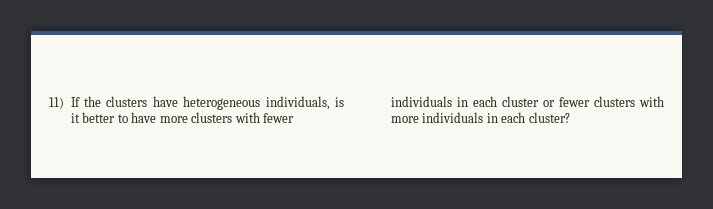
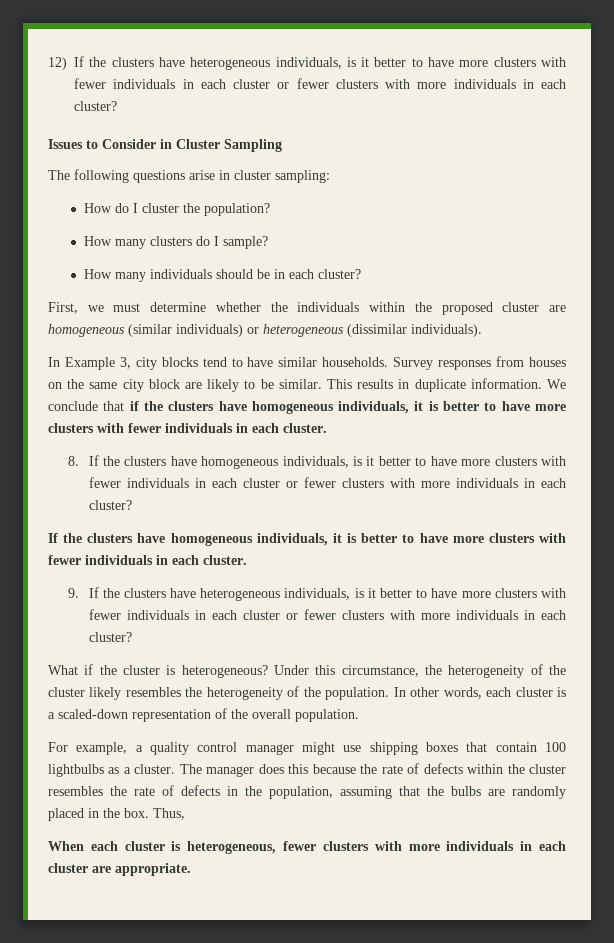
[49,97,64,109] 11) -> [48,57,67,70] 12)
(570, 117) none -> [48,139,282,152] [48,169,330,183] [83,203,270,216] [83,236,268,249] [83,269,361,282] [48,302,567,315] [48,324,482,337] [48,356,566,370] [48,378,566,392] [48,401,567,414] [48,423,327,433] [68,455,566,469] [88,477,566,488] [88,500,132,510] [48,533,566,546] [48,555,247,565] [68,587,566,601] [88,609,566,620] [88,632,132,642] [48,664,566,678] [48,686,566,700] [48,708,359,722] [48,742,566,755] [48,763,566,777] [48,785,566,799] [48,808,185,821] [48,841,566,854] [48,863,191,876] // Issues to Consider in Cluster Sampling // The following questions arise in cluster sampling: // How do I cluster the population? // How many clusters do I sample? // How many individuals should be in each cluster? // First, we must determine whether the individuals within the proposed cluster are homogeneous (similar individuals) or heterogeneous (dissimilar individuals). // In Example 3, city blocks tend to have similar households. Survey responses from houses on the same city block are likely to be similar. This results in duplicate information. We conclude that if the clusters have homogeneous individuals, it is better to have more clusters with fewer individuals in each cluster. // 8. If the clusters have homogeneous individuals, is it better to have more clusters with fewer individuals in each cluster or fewer clusters with more individuals in each cluster? // If the clusters have homogeneous individuals, it is better to have more clusters with fewer individuals in each cluster. // 9. If the clusters have heterogeneous individuals, is it better to have more clusters with fewer individuals in each cluster or fewer clusters with more individuals in each cluster? // What if the cluster is heterogeneous? Under this circumstance, the heterogeneity of the cluster likely resembles the heterogeneity of the population. In other words, each cluster is a scaled-down representation of the overall population. // For example, a quality control manager might use shipping boxes that contain 100 lightbulbs as a cluster. The manager does this because the rate of defects within the cluster resembles the rate of defects in the population, assuming that the bulbs are randomly placed in the box. Thus, // When each cluster is heterogeneous, fewer clusters with more individuals in each cluster are appropriate.

